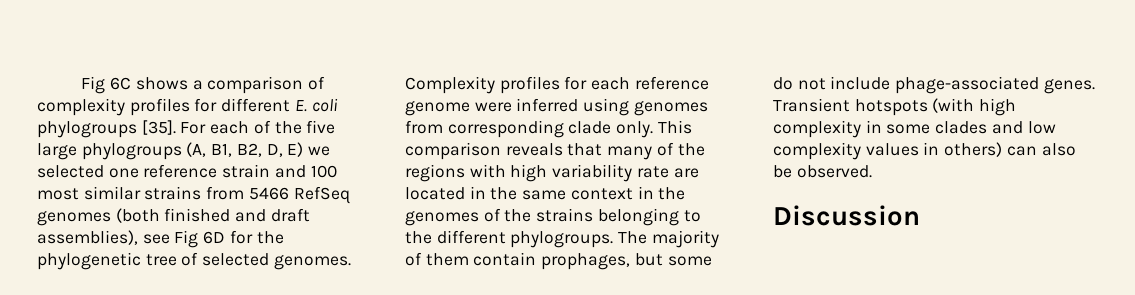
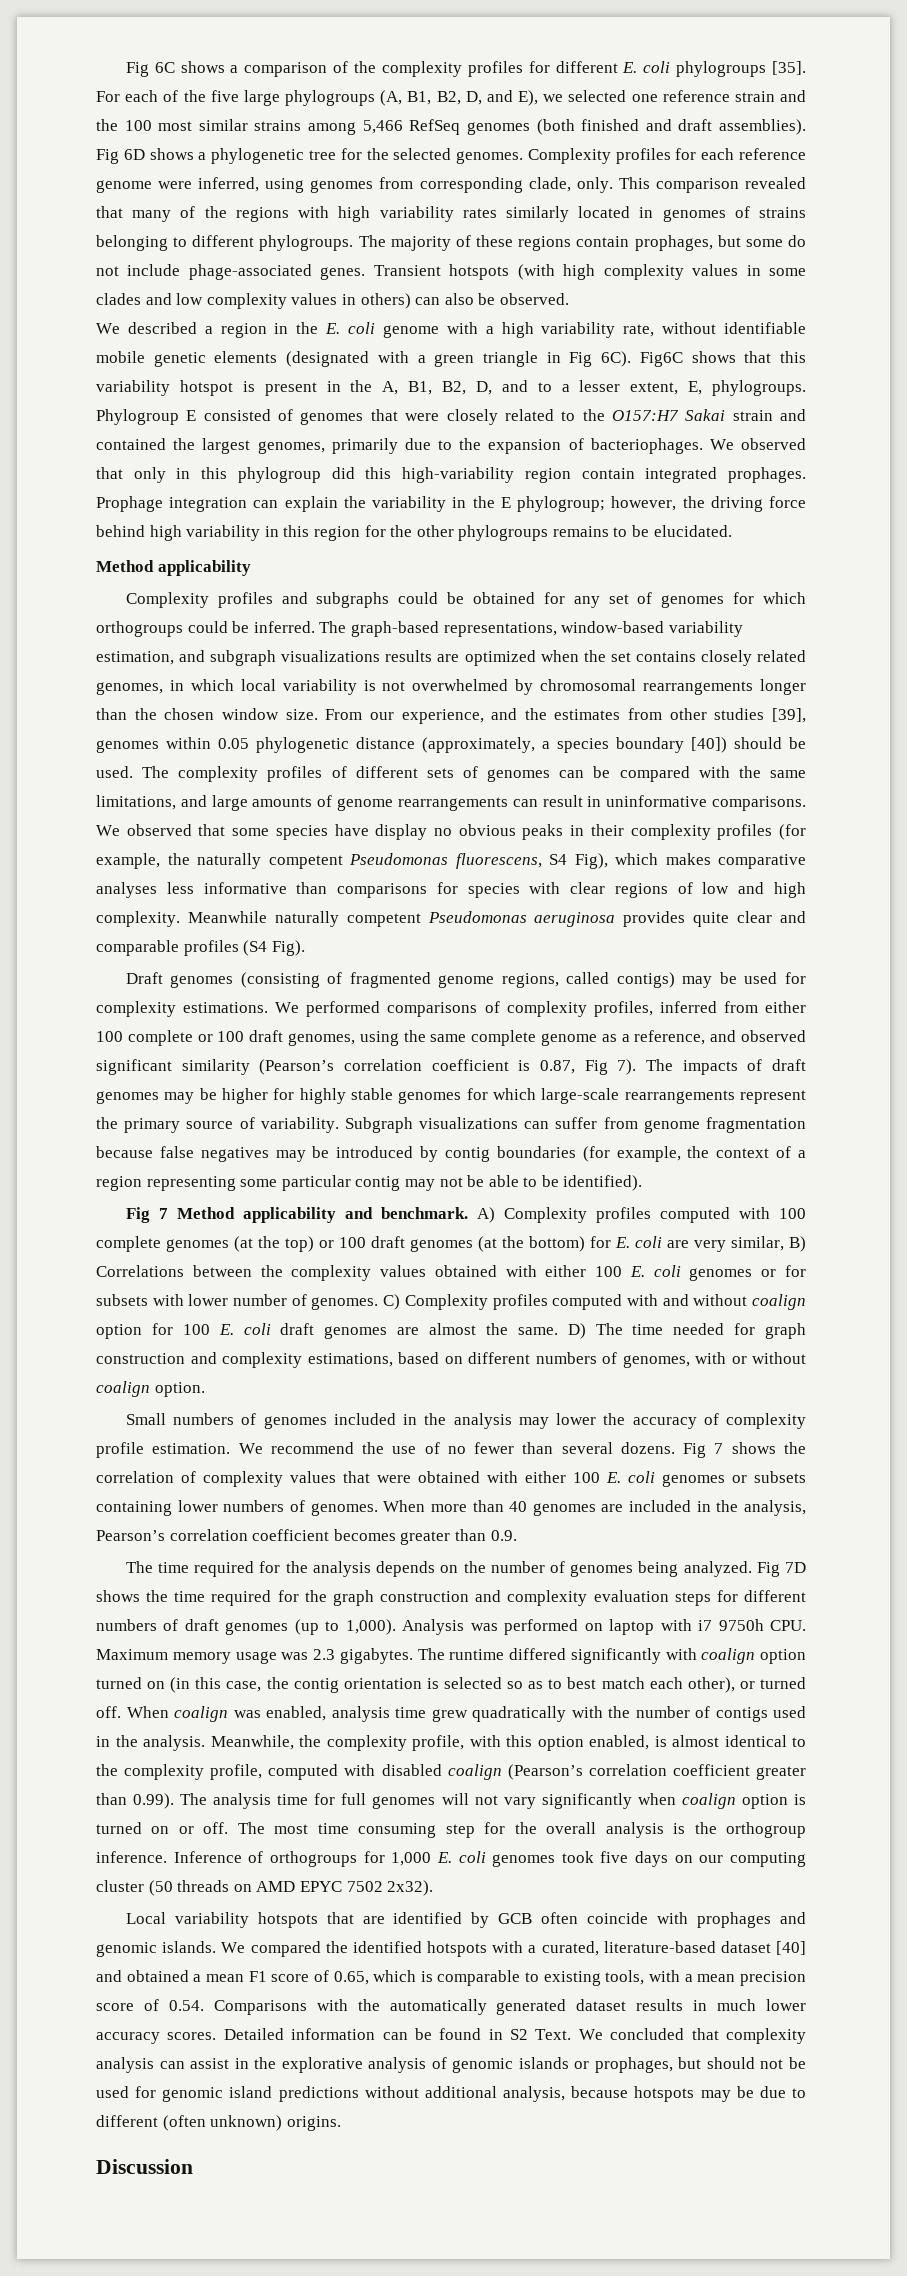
(326, 83) none -> [354,61,377,73] the
[287,142,304,157] E) -> [486,90,539,106] and E),
(306, 171) none -> [96,119,118,131] the
[206,186,289,200] from 5466 -> [308,120,403,135] among 5,466
[37,230,284,248] [37,252,199,270] assemblies), see Fig 6D for the phylogenetic tree of -> [718,119,806,135] [96,148,389,164] assemblies). Fig 6D shows a phylogenetic tree for the
[516,98,579,112] inferred -> [198,177,260,192] inferred,
[568,121,612,134] clade -> [528,177,571,192] clade,
[505,143,563,156] reveals -> [745,177,806,189] revealed
[636,166,699,178] [405,186,686,200] rate are located in the same context in the -> [462,206,654,222] rates similarly located in
[504,209,532,222] the -> (750, 212) none
[405,231,432,244] the -> (188, 242) none
[425,253,469,266] them -> [476,235,572,251] these regions
(861, 129) none -> [692,264,739,276] values
(872, 171) none -> [96,322,807,338] [96,351,806,367] [96,380,806,396] [96,409,806,425] [96,438,806,454] [96,467,807,483] [96,496,806,512] [96,525,732,541] [96,560,251,576] [125,592,806,608] [96,621,743,637] [96,650,806,666] [96,679,806,695] [96,708,806,724] [96,737,806,753] [96,766,806,782] [96,795,806,811] [96,824,806,840] [96,853,806,869] [96,882,806,898] [96,911,806,927] [96,940,305,956] [125,972,806,988] [96,1001,807,1017] [96,1030,806,1046] [96,1059,806,1075] [96,1088,806,1104] [96,1117,806,1133] [96,1146,807,1162] [96,1175,643,1191] [125,1207,806,1223] [96,1236,806,1252] [96,1265,806,1281] [96,1294,806,1310] [96,1323,806,1339] [96,1352,806,1368] [96,1381,205,1397] [125,1413,806,1429] [96,1442,806,1458] [96,1471,806,1487] [96,1500,806,1516] [96,1529,517,1545] [125,1561,806,1577] [96,1590,806,1606] [96,1619,806,1635] [96,1648,806,1664] [96,1677,806,1693] [96,1706,806,1722] [96,1735,806,1751] [96,1764,806,1780] [96,1793,807,1809] [96,1822,806,1838] [96,1851,806,1867] [96,1880,434,1896] [125,1912,806,1928] [96,1941,806,1957] [96,1970,806,1986] [96,1999,806,2015] [96,2028,806,2044] [96,2057,806,2073] [96,2086,807,2102] [96,2115,341,2131] // We described a region in the E. coli genome with a high variability rate, without identifiable mobile genetic elements (designated with a green triangle in Fig 6C). Fig6C shows that this variability hotspot is present in the A, B1, B2, D, and to a lesser extent, E, phylogroups. Phylogroup E consisted of genomes that were closely related to the O157:H7 Sakai strain and contained the largest genomes, primarily due to the expansion of bacteriophages. We observed that only in this phylogroup did this high-variability region contain integrated prophages. Prophage integration can explain the variability in the E phylogroup; however, the driving force behind high variability in this region for the other phylogroups remains to be elucidated. // Method applicability // Complexity profiles and subgraphs could be obtained for any set of genomes for which orthogroups could be inferred. The graph-based representations, window-based variability estimation, and subgraph visualizations results are optimized when the set contains closely related genomes, in which local variability is not overwhelmed by chromosomal rearrangements longer than the chosen window size. From our experience, and the estimates from other studies [39], genomes within 0.05 phylogenetic distance (approximately, a species boundary [40]) should be used. The complexity profiles of different sets of genomes can be compared with the same limitations, and large amounts of genome rearrangements can result in uninformative comparisons. We observed that some species have display no obvious peaks in their complexity profiles (for example, the naturally competent Pseudomonas fluorescens, S4 Fig), which makes comparative analyses less informative than comparisons for species with clear regions of low and high complexity. Meanwhile naturally competent Pseudomonas aeruginosa provides quite clear and comparable profiles (S4 Fig). // Draft genomes (consisting of fragmented genome regions, called contigs) may be used for complexity estimations. We performed comparisons of complexity profiles, inferred from either 100 complete or 100 draft genomes, using the same complete genome as a reference, and observed significant similarity (Pearson’s correlation coefficient is 0.87, Fig 7). The impacts of draft genomes may be higher for highly stable genomes for which large-scale rearrangements represent the primary source of variability. Subgraph visualizations can suffer from genome fragmentation because false negatives may be introduced by contig boundaries (for example, the context of a region representing some particular contig may not be able to be identified). // Fig 7 Method applicability and benchmark. A) Complexity profiles computed with 100 complete genomes (at the top) or 100 draft genomes (at the bottom) for E. coli are very similar, B) Correlations between the complexity values obtained with either 100 E. coli genomes or for subsets with lower number of genomes. C) Complexity profiles computed with and without coalign option for 100 E. coli draft genomes are almost the same. D) The time needed for graph construction and complexity estimations, based on different numbers of genomes, with or without coalign option. // Small numbers of genomes included in the analysis may lower the accuracy of complexity profile estimation. We recommend the use of no fewer than several dozens. Fig 7 shows the correlation of complexity values that were obtained with either 100 E. coli genomes or subsets containing lower numbers of genomes. When more than 40 genomes are included in the analysis, Pearson’s correlation coefficient becomes greater than 0.9. // The time required for the analysis depends on the number of genomes being analyzed. Fig 7D shows the time required for the graph construction and complexity evaluation steps for different numbers of draft genomes (up to 1,000). Analysis was performed on laptop with i7 9750h CPU. Maximum memory usage was 2.3 gigabytes. The runtime differed significantly with coalign option turned on (in this case, the contig orientation is selected so as to best match each other), or turned off. When coalign was enabled, analysis time grew quadratically with the number of contigs used in the analysis. Meanwhile, the complexity profile, with this option enabled, is almost identical to the complexity profile, computed with disabled coalign (Pearson’s correlation coefficient greater than 0.99). The analysis time for full genomes will not vary significantly when coalign option is turned on or off. The most time consuming step for the overall analysis is the orthogroup inference. Inference of orthogroups for 1,000 E. coli genomes took five days on our computing cluster (50 threads on AMD EPYC 7502 2x32). // Local variability hotspots that are identified by GCB often coincide with prophages and genomic islands. We compared the identified hotspots with a curated, literature-based dataset [40] and obtained a mean F1 score of 0.65, which is comparable to existing tools, with a mean precision score of 0.54. Comparisons with the automatically generated dataset results in much lower accuracy scores. Detailed information can be found in S2 Text. We concluded that complexity analysis can assist in the explorative analysis of genomic islands or prophages, but should not be used for genomic island predictions without additional analysis, because hotspots may be due to different (often unknown) origins.

